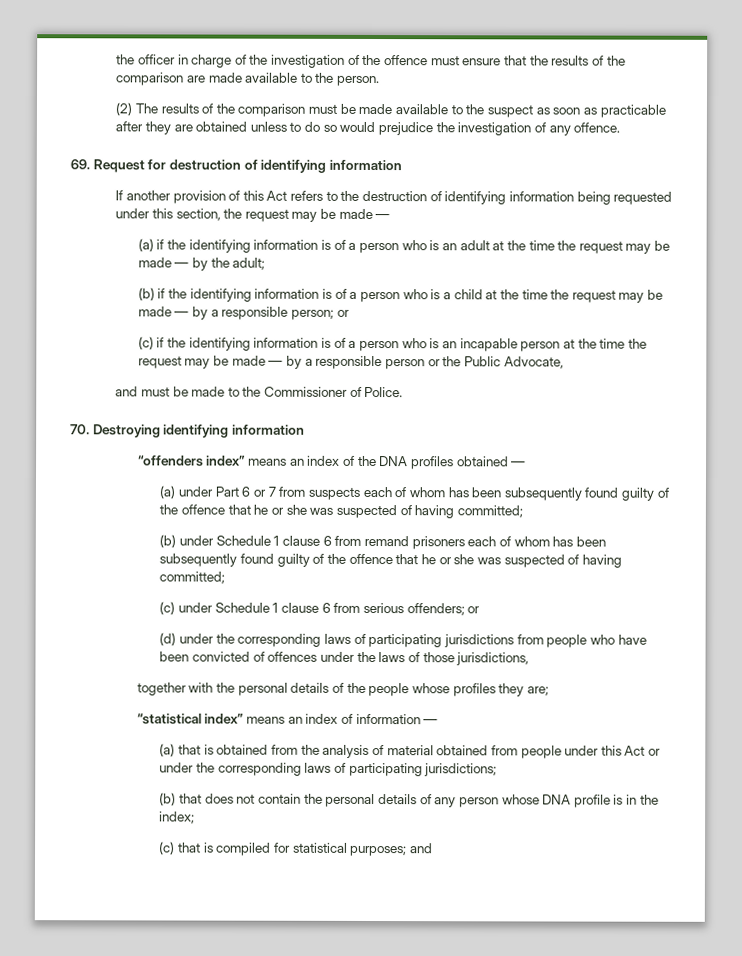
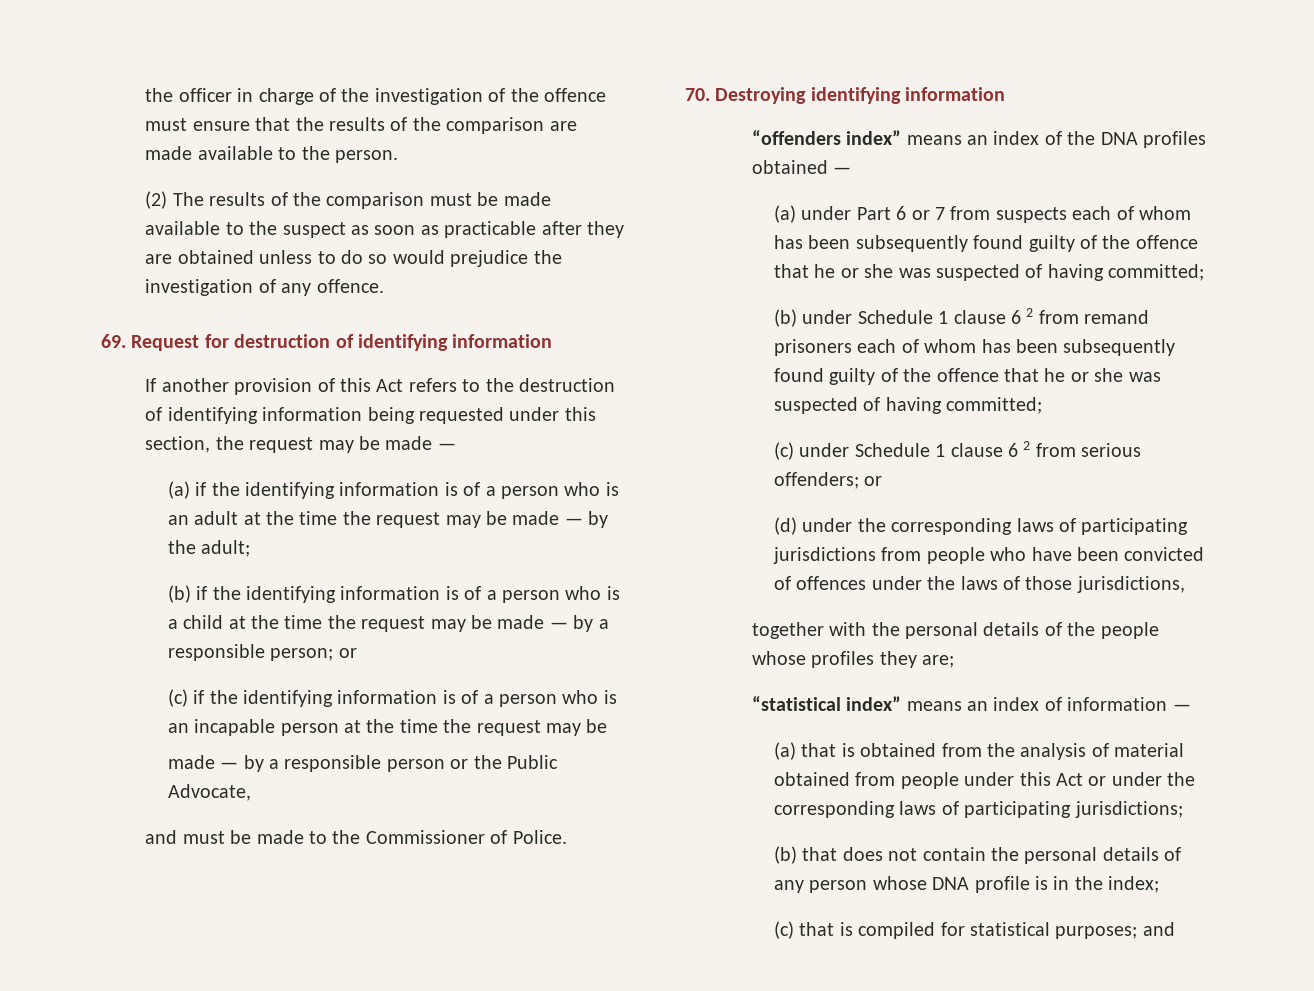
(230, 360) none -> (608, 726) //
(332, 540) none -> [1026,308,1034,317] 2
(331, 607) none -> [1023,441,1031,450] 2

